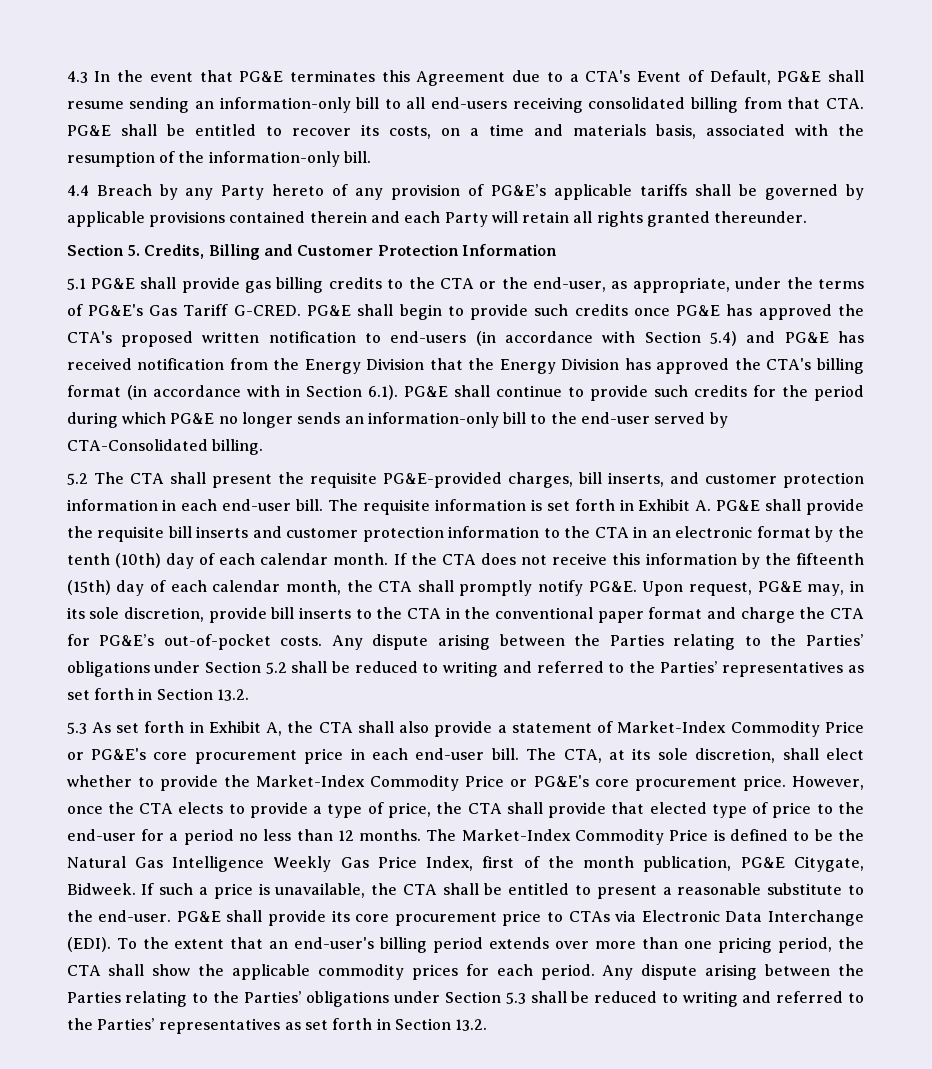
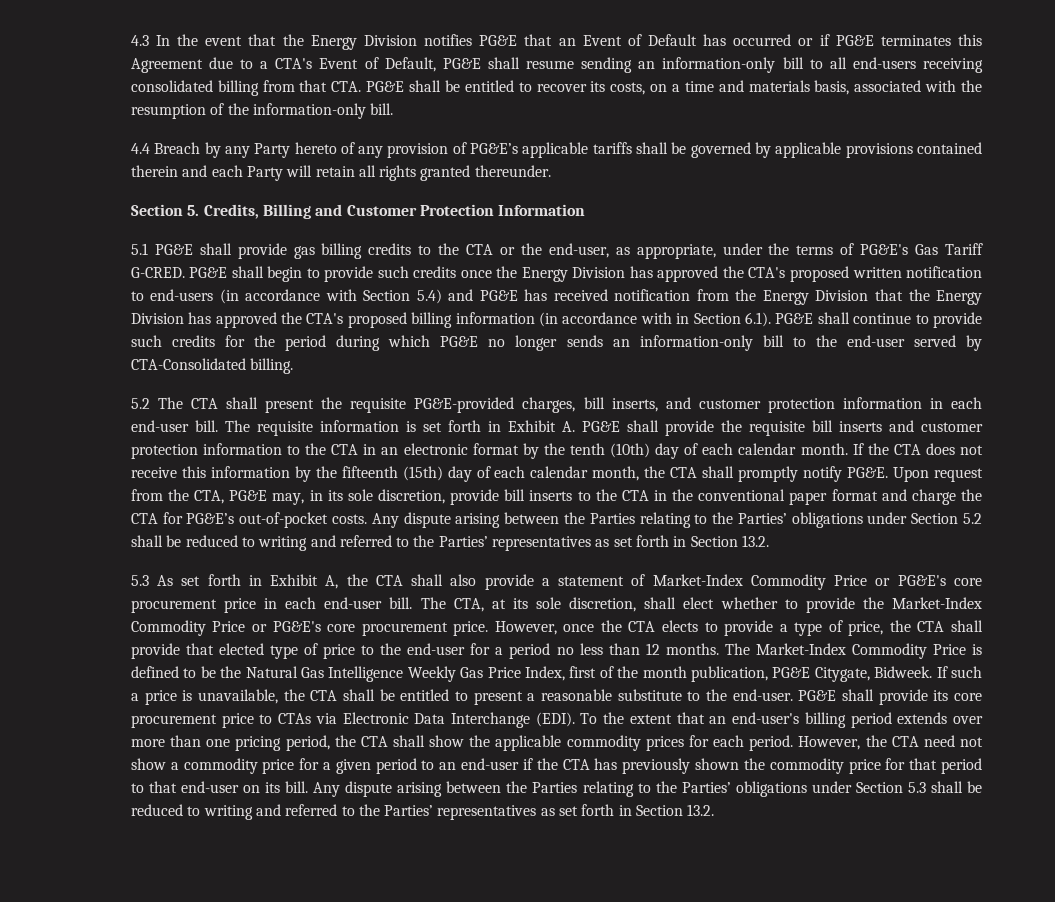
(233, 76) none -> [282,34,830,50] the Energy Division notifies PG&E that an Event of Default has occurred or if
[676,305,721,316] PG&E -> [496,266,626,282] the Energy Division
[817,358,864,374] [66,385,121,397] billing format -> [347,312,535,328] proposed billing information
[689,582,753,596] request, -> [934,468,984,482] [130,489,225,504] request from the CTA,
(595, 972) none -> [798,735,983,750] [130,758,983,774] [130,781,309,793] However, the CTA need not show a commodity price for a given period to an end-user if the CTA has previously shown the commodity price for that period to that end-user on its bill.

